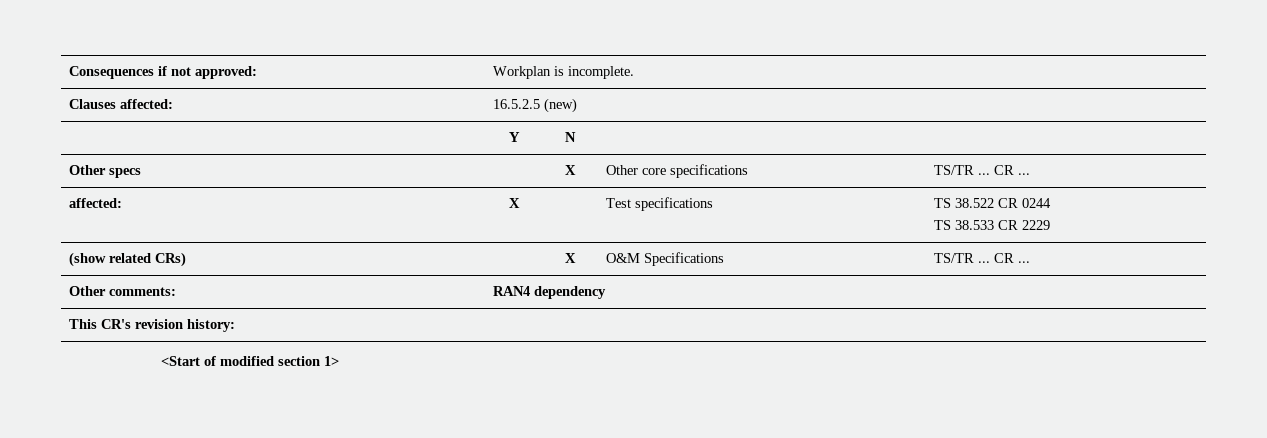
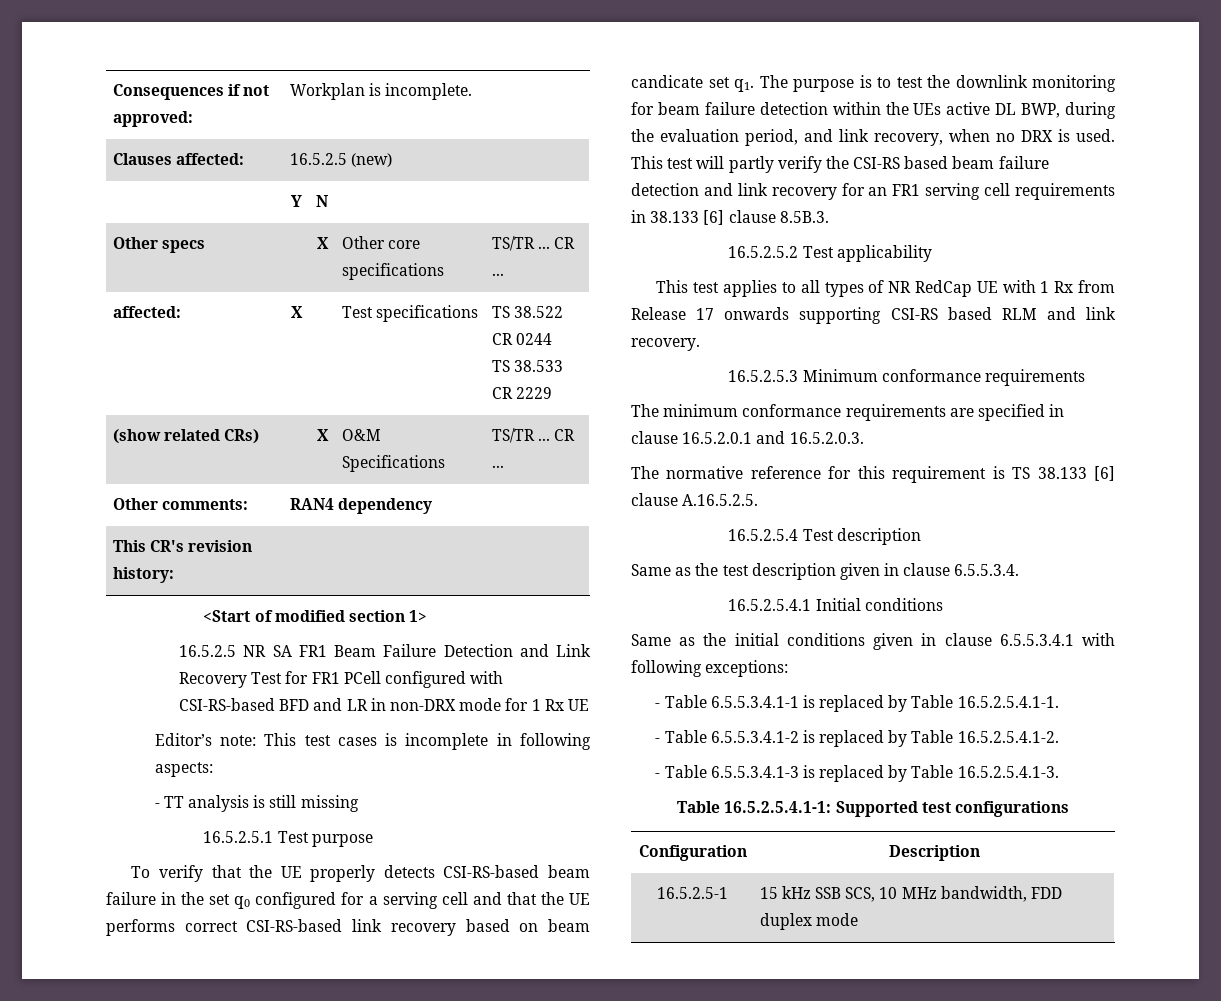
(340, 361) none -> [179,644,591,657] [179,671,504,688] [179,698,589,711] [154,733,591,750] [154,762,213,777] [154,795,359,812] [203,831,373,847] [131,865,590,882] [106,892,591,909] [106,919,590,936] [631,75,1116,92] [631,102,1116,119] [631,129,1115,146] [631,156,1049,173] [631,183,1115,200] [631,210,829,225] [728,245,932,262] [656,280,1115,297] [631,307,1116,324] [631,338,700,351] [728,369,1086,386] [631,404,1065,421] [631,431,864,444] [631,466,1115,483] [631,493,759,506] [728,528,921,545] [631,563,1020,580] [728,598,943,611] [631,633,1115,650] [631,660,789,677] [655,695,1059,712] [655,730,1059,747] [655,765,1059,782] [677,801,1069,817] [638,845,747,861] [888,845,980,861] [657,887,728,899] [759,886,1063,902] [759,913,858,930] // 16.5.2.5 NR SA FR1 Beam Failure Detection and Link Recovery Test for FR1 PCell configured with CSI-RS-based BFD and LR in non-DRX mode for 1 Rx UE // Editor’s note: This test cases is incomplete in following aspects: // - TT analysis is still missing // 16.5.2.5.1 Test purpose // To verify that the UE properly detects CSI-RS-based beam failure in the set q0 configured for a serving cell and that the UE performs correct CSI-RS-based link recovery based on beam candicate set q1. The purpose is to test the downlink monitoring for beam failure detection within the UEs active DL BWP, during the evaluation period, and link recovery, when no DRX is used. This test will partly verify the CSI-RS based beam failure detection and link recovery for an FR1 serving cell requirements in 38.133 [6] clause 8.5B.3. // 16.5.2.5.2 Test applicability // This test applies to all types of NR RedCap UE with 1 Rx from Release 17 onwards supporting CSI-RS based RLM and link recovery. // 16.5.2.5.3 Minimum conformance requirements // The minimum conformance requirements are specified in clause 16.5.2.0.1 and 16.5.2.0.3. // The normative reference for this requirement is TS 38.133 [6] clause A.16.5.2.5. // 16.5.2.5.4 Test description // Same as the test description given in clause 6.5.5.3.4. // 16.5.2.5.4.1 Initial conditions // Same as the initial conditions given in clause 6.5.5.3.4.1 with following exceptions: // - Table 6.5.5.3.4.1-1 is replaced by Table 16.5.2.5.4.1-1. // - Table 6.5.5.3.4.1-2 is replaced by Table 16.5.2.5.4.1-2. // - Table 6.5.5.3.4.1-3 is replaced by Table 16.5.2.5.4.1-3. // Table 16.5.2.5.4.1-1: Supported test configurations // Configuration | Description // 16.5.2.5-1 | 15 kHz SSB SCS, 10 MHz bandwidth, FDD duplex mode

